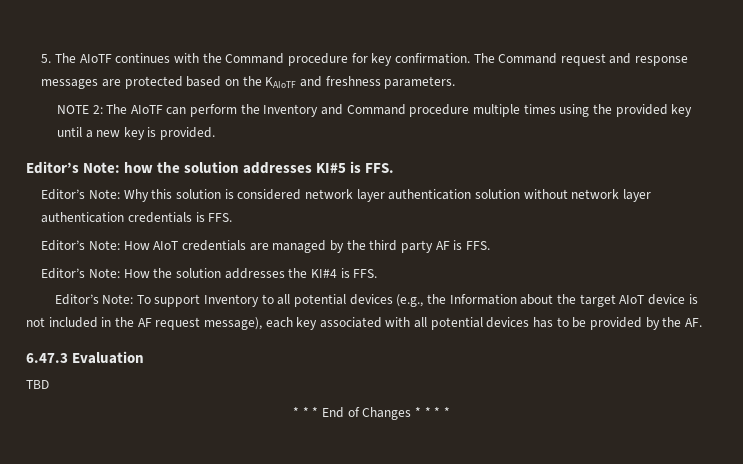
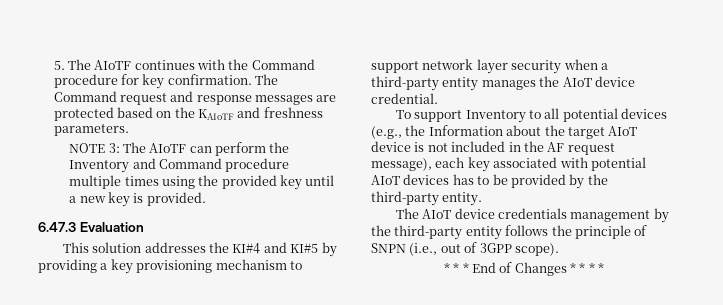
[92,105,103,114] 2: -> [108,143,120,153] 3:
[26,161,395,174] [41,189,651,202] [41,212,233,223] [41,240,490,253] [41,268,378,279] [54,294,134,305] Editor’s Note: how the solution addresses KI#5 is FFS. // Editor’s Note: Why this solution is considered network layer authentication solution without network layer authentication credentials is FFS. // Editor’s Note: How AIoT credentials are managed by the third party AF is FFS. // Editor’s Note: How the solution addresses the KI#4 is FFS. // Editor’s Note: -> [38,222,144,232] [62,242,337,257] [38,259,302,274] [371,59,608,74] [371,76,635,91] [371,93,438,104] 6.47.3 Evaluation // This solution addresses the KI#4 and KI#5 by providing a key provisioning mechanism to support network layer security when a third-party entity manages the AIoT device credential. //
[414,317,483,330] all potential -> [590,157,646,171] [371,175,400,185] potential AIoT
[684,318,702,327] [26,351,145,364] [26,380,49,389] AF. // 6.47.3 Evaluation // TBD -> [371,191,483,206] [395,208,669,223] [371,225,648,240] [371,242,559,256] third-party entity. // The AIoT device credentials management by the third-party entity follows the principle of SNPN (i.e., out of 3GPP scope).

